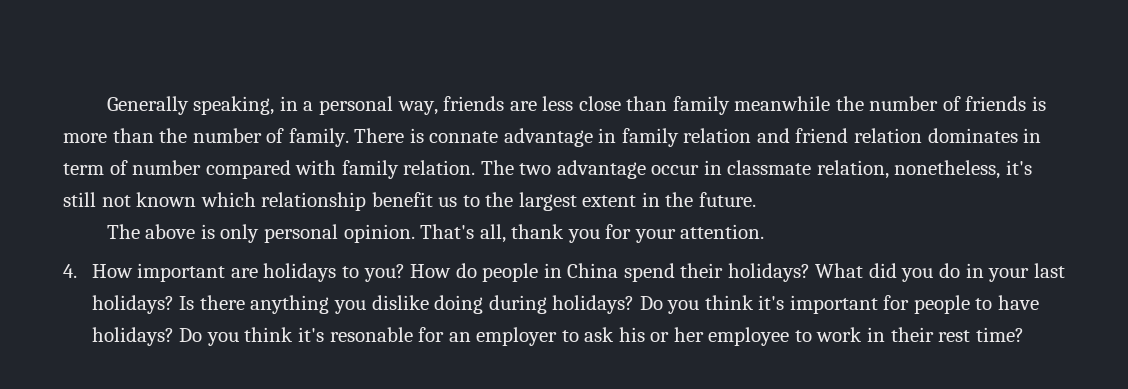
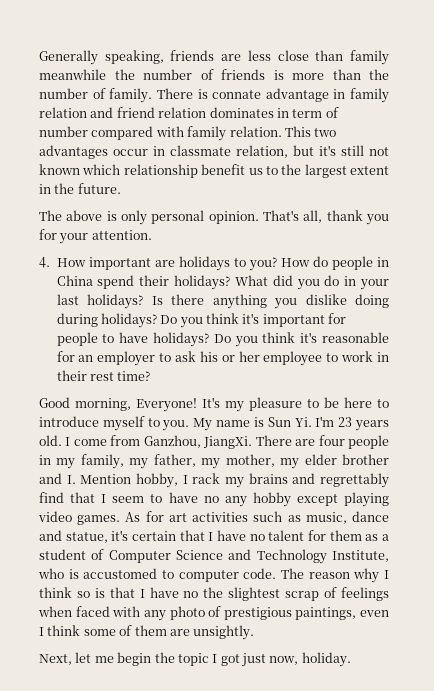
[279,96,438,115] in a personal way, -> (164, 57) none
[480,160,646,179] The two advantage -> [284,126,337,137] [39,145,108,159] This two advantages
[894,160,1001,179] nonetheless, -> [293,145,314,156] but
[329,327,413,342] resonable -> [322,332,390,343] reasonable
(1024, 334) none -> [39,397,389,412] [39,416,389,431] [39,435,390,449] [39,454,390,469] [39,473,389,488] [39,492,389,507] [38,511,390,525] [39,530,389,543] [39,549,390,564] [38,568,390,583] [39,587,389,601] [38,606,389,621] [39,625,255,640] [39,652,351,667] // Good morning, Everyone! It's my pleasure to be here to introduce myself to you. My name is Sun Yi. I'm 23 years old. I come from Ganzhou, JiangXi. There are four people in my family, my father, my mother, my elder brother and I. Mention hobby, I rack my brains and regrettably find that I seem to have no any hobby except playing video games. As for art activities such as music, dance and statue, it's certain that I have no talent for them as a student of Computer Science and Technology Institute, who is accustomed to computer code. The reason why I think so is that I have no the slightest scrap of feelings when faced with any photo of prestigious paintings, even I think some of them are unsightly. // Next, let me begin the topic I got just now, holiday.

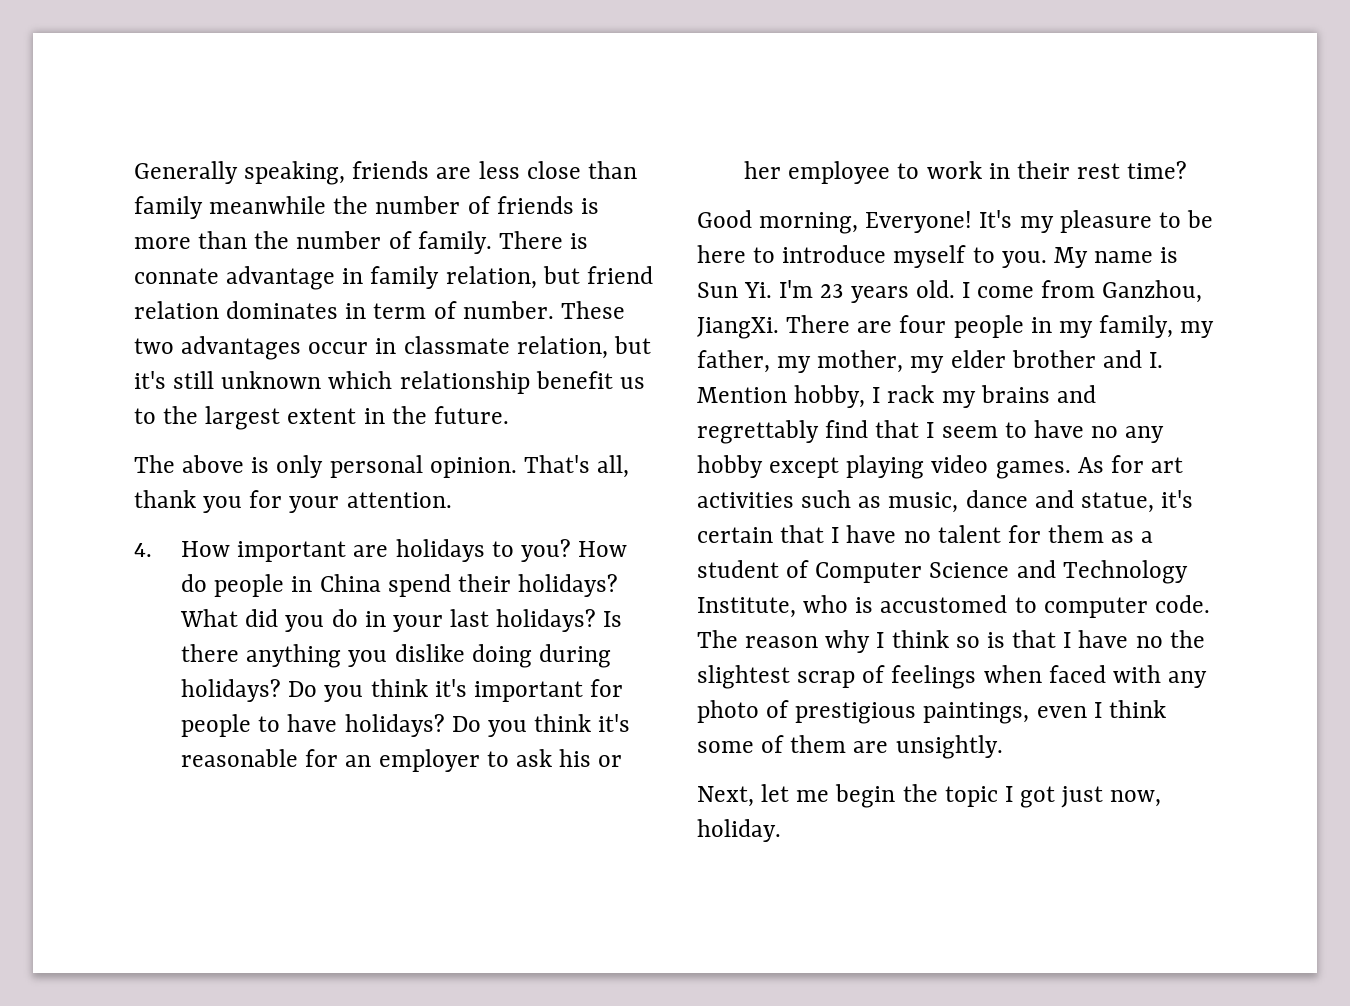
[39,107,114,118] relation and -> [445,266,580,289] relation, but
[39,126,311,141] number compared with family relation. This -> [462,301,625,319] number. These
[369,147,389,156] [39,164,80,175] not known -> [221,371,322,389] unknown

